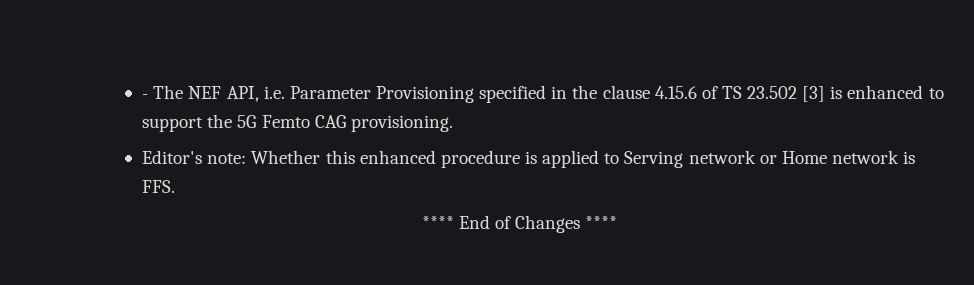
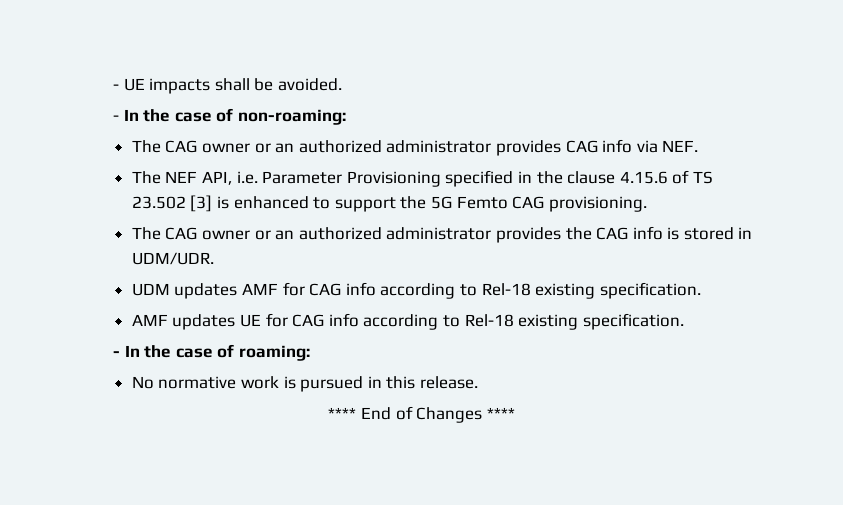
[142,94,149,99] - -> [113,78,343,94] [113,108,347,125] [131,139,699,156] - UE impacts shall be avoided. // - In the case of non-roaming: // The CAG owner or an authorized administrator provides CAG info via NEF. //
[142,150,916,168] [142,180,176,193] Editor's note: Whether this enhanced procedure is applied to Serving network or Home network is FFS. -> [131,226,753,243] [131,252,214,265] [131,282,701,299] [131,313,684,330] [113,344,311,361] [131,376,478,392] The CAG owner or an authorized administrator provides the CAG info is stored in UDM/UDR. // UDM updates AMF for CAG info according to Rel-18 existing specification. // AMF updates UE for CAG info according to Rel-18 existing specification. // - In the case of roaming: // No normative work is pursued in this release.

